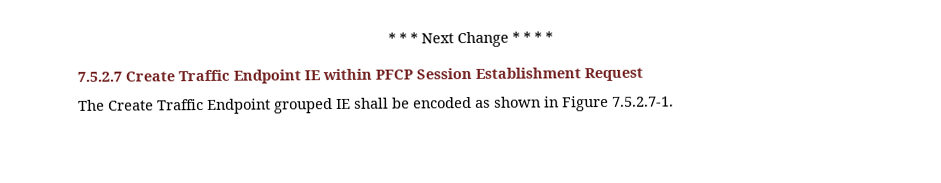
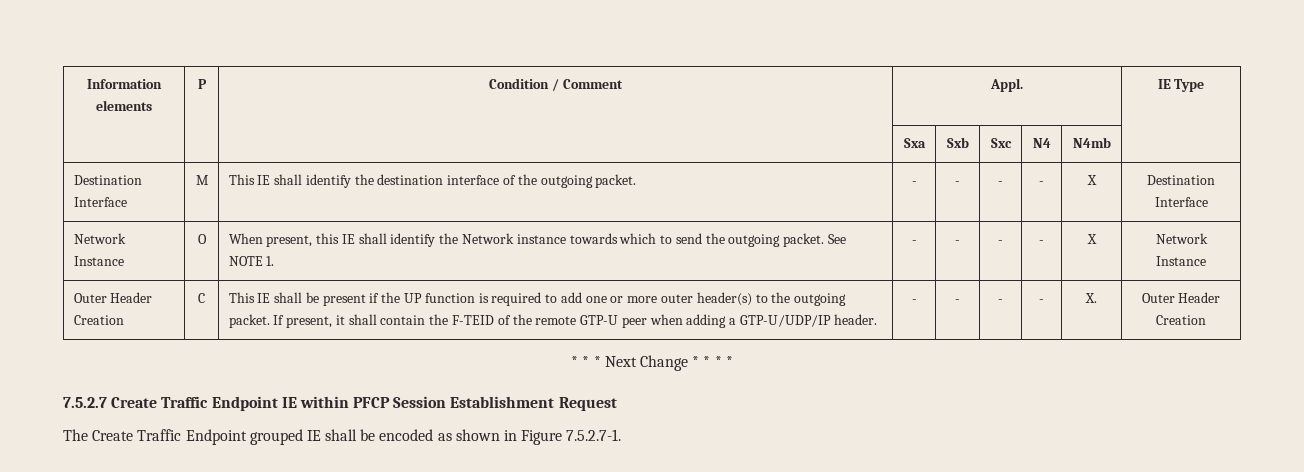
(387, 38) none -> [87,79,162,89] [96,100,152,111] [197,79,207,89] [489,78,623,91] [990,78,1023,92] [1157,79,1205,92] [903,138,926,148] [946,137,969,148] [990,138,1012,148] [1032,138,1051,148] [1072,137,1111,148] [73,175,142,185] [73,197,127,207] [195,175,209,185] [228,174,637,188] [911,181,917,185] [955,181,960,185] [998,181,1003,185] [1039,181,1044,185] [1086,175,1097,185] [1147,175,1215,185] [1154,197,1208,207] [73,233,126,244] [73,256,124,266] [197,234,207,244] [228,233,846,247] [228,256,275,266] [911,240,917,244] [955,240,960,244] [998,240,1003,244] [1039,240,1044,244] [1086,234,1097,244] [1155,233,1208,244] [1156,256,1206,266] [73,292,153,303] [73,315,124,325] [198,293,205,303] [228,292,847,306] [228,314,877,328] [911,299,917,303] [955,299,960,303] [998,299,1003,303] [1039,299,1044,303] [1085,293,1097,303] [1141,292,1221,303] [1156,315,1206,325] Information elements | P | Condition / Comment | Appl. | IE Type // | | | Sxa | Sxb | Sxc | N4 | N4mb | // Destination Interface | M | This IE shall identify the destination interface of the outgoing packet. | - | - | - | - | X | Destination Interface // Network Instance | O | When present, this IE shall identify the Network instance towards which to send the outgoing packet. See NOTE 1. | - | - | - | - | X | Network Instance // Outer Header Creation | C | This IE shall be present if the UP function is required to add one or more outer header(s) to the outgoing packet. If present, it shall contain the F-TEID of the remote GTP-U peer when adding a GTP-U/UDP/IP header. | - | - | - | - | X. | Outer Header Creation //

